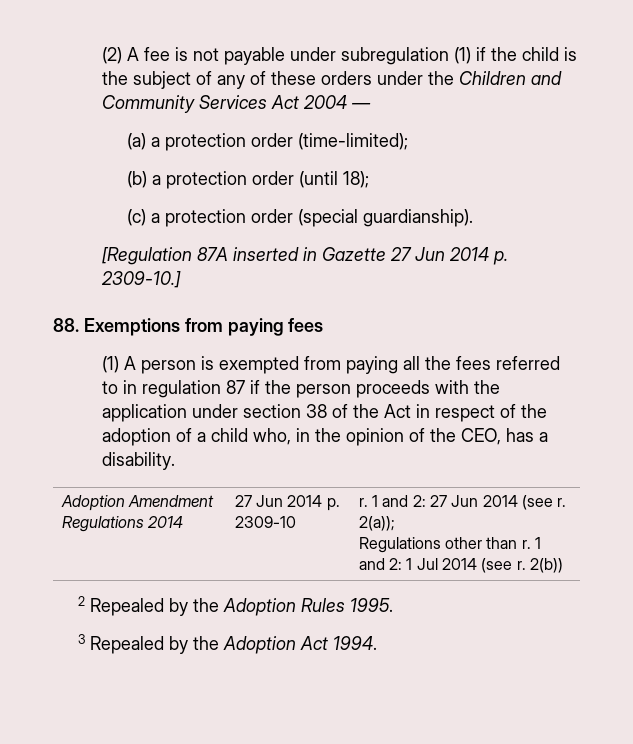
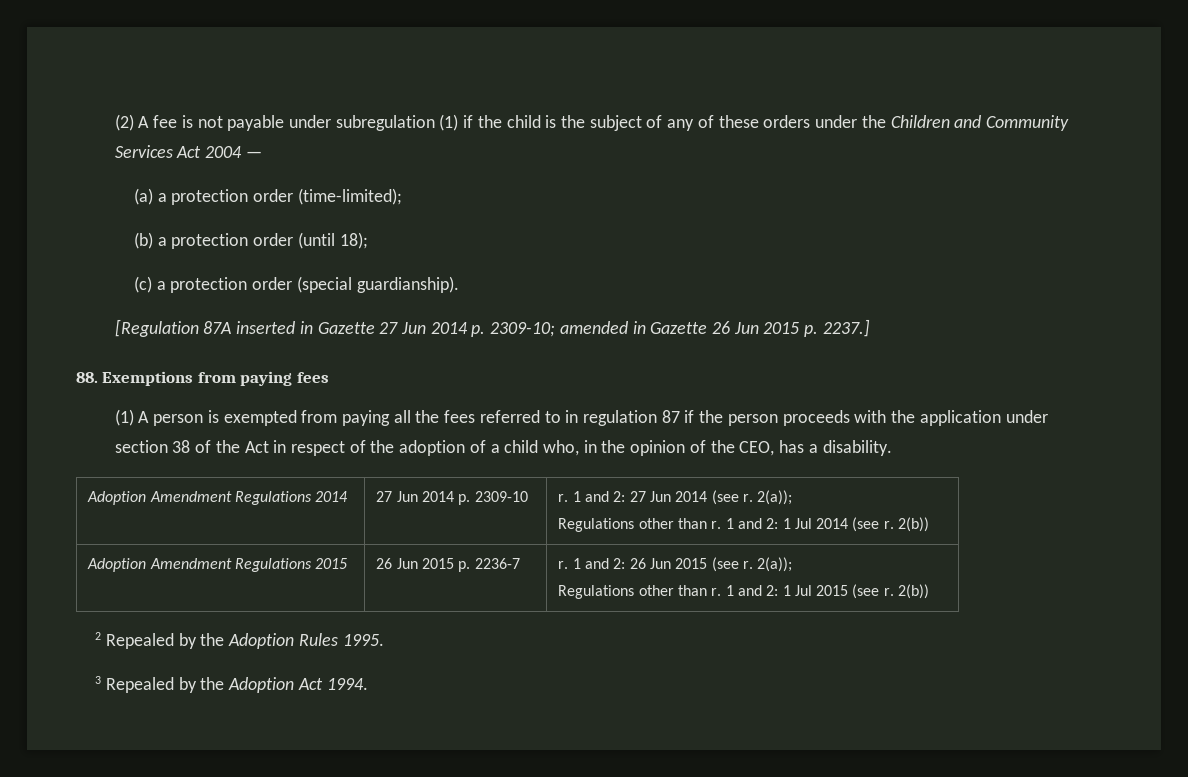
[101,271,182,288] 2309-10.] -> [490,319,870,337] 2309-10; amended in Gazette 26 Jun 2015 p. 2237.]
(563, 565) none -> [87,558,348,572] [376,558,520,572] [558,557,793,572] [558,584,930,599] // Adoption Amendment Regulations 2015 | 26 Jun 2015 p. 2236-7 | r. 1 and 2: 26 Jun 2015 (see r. 2(a)); // Regulations other than r. 1 and 2: 1 Jul 2015 (see r. 2(b))

